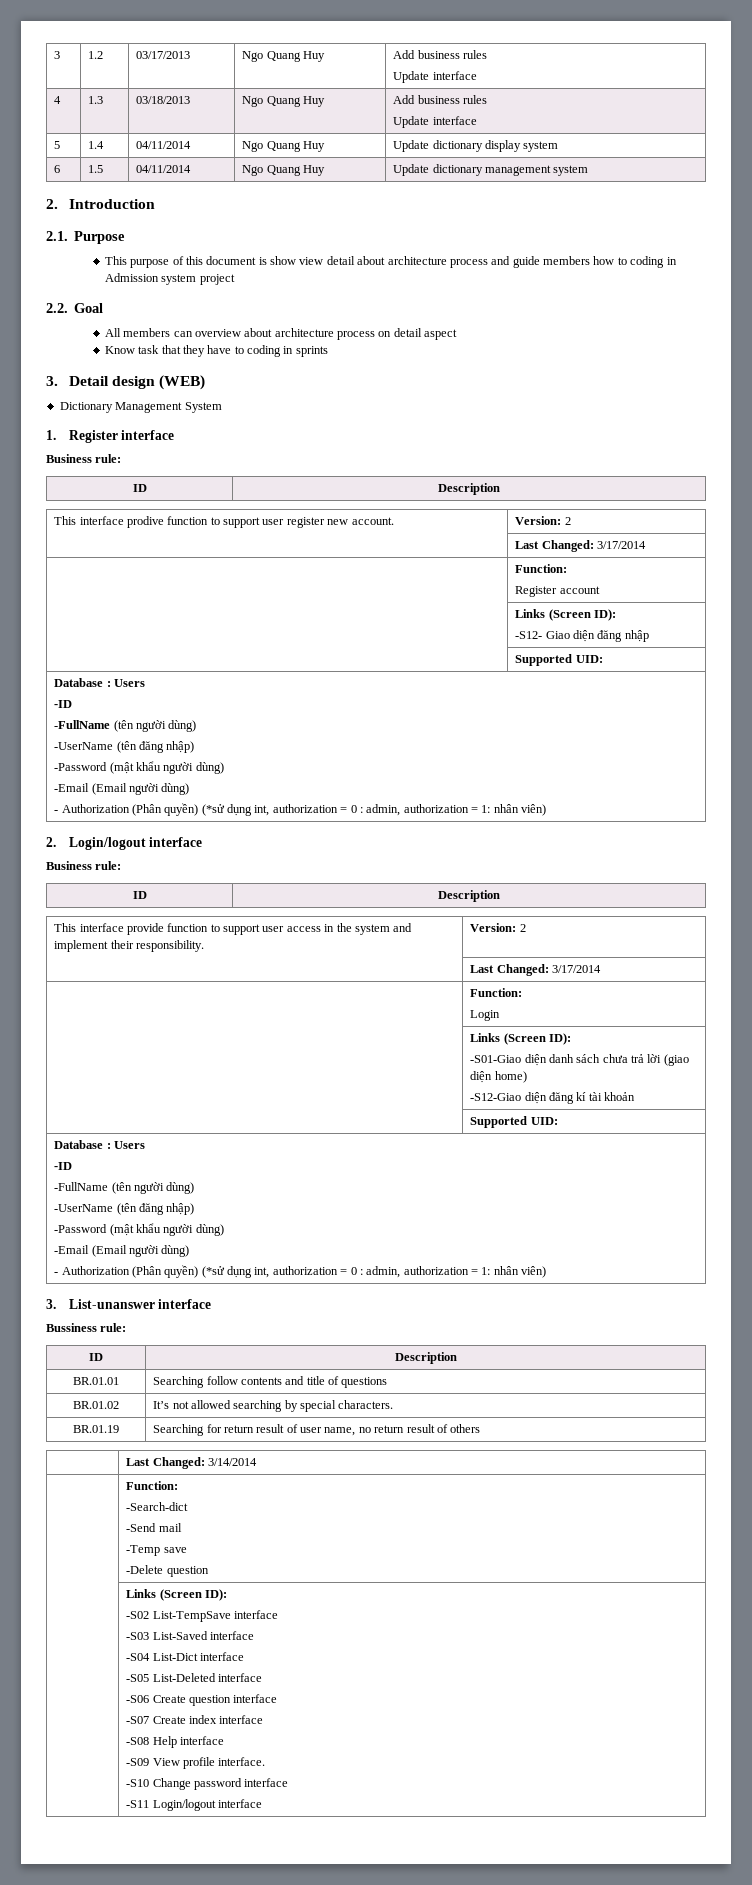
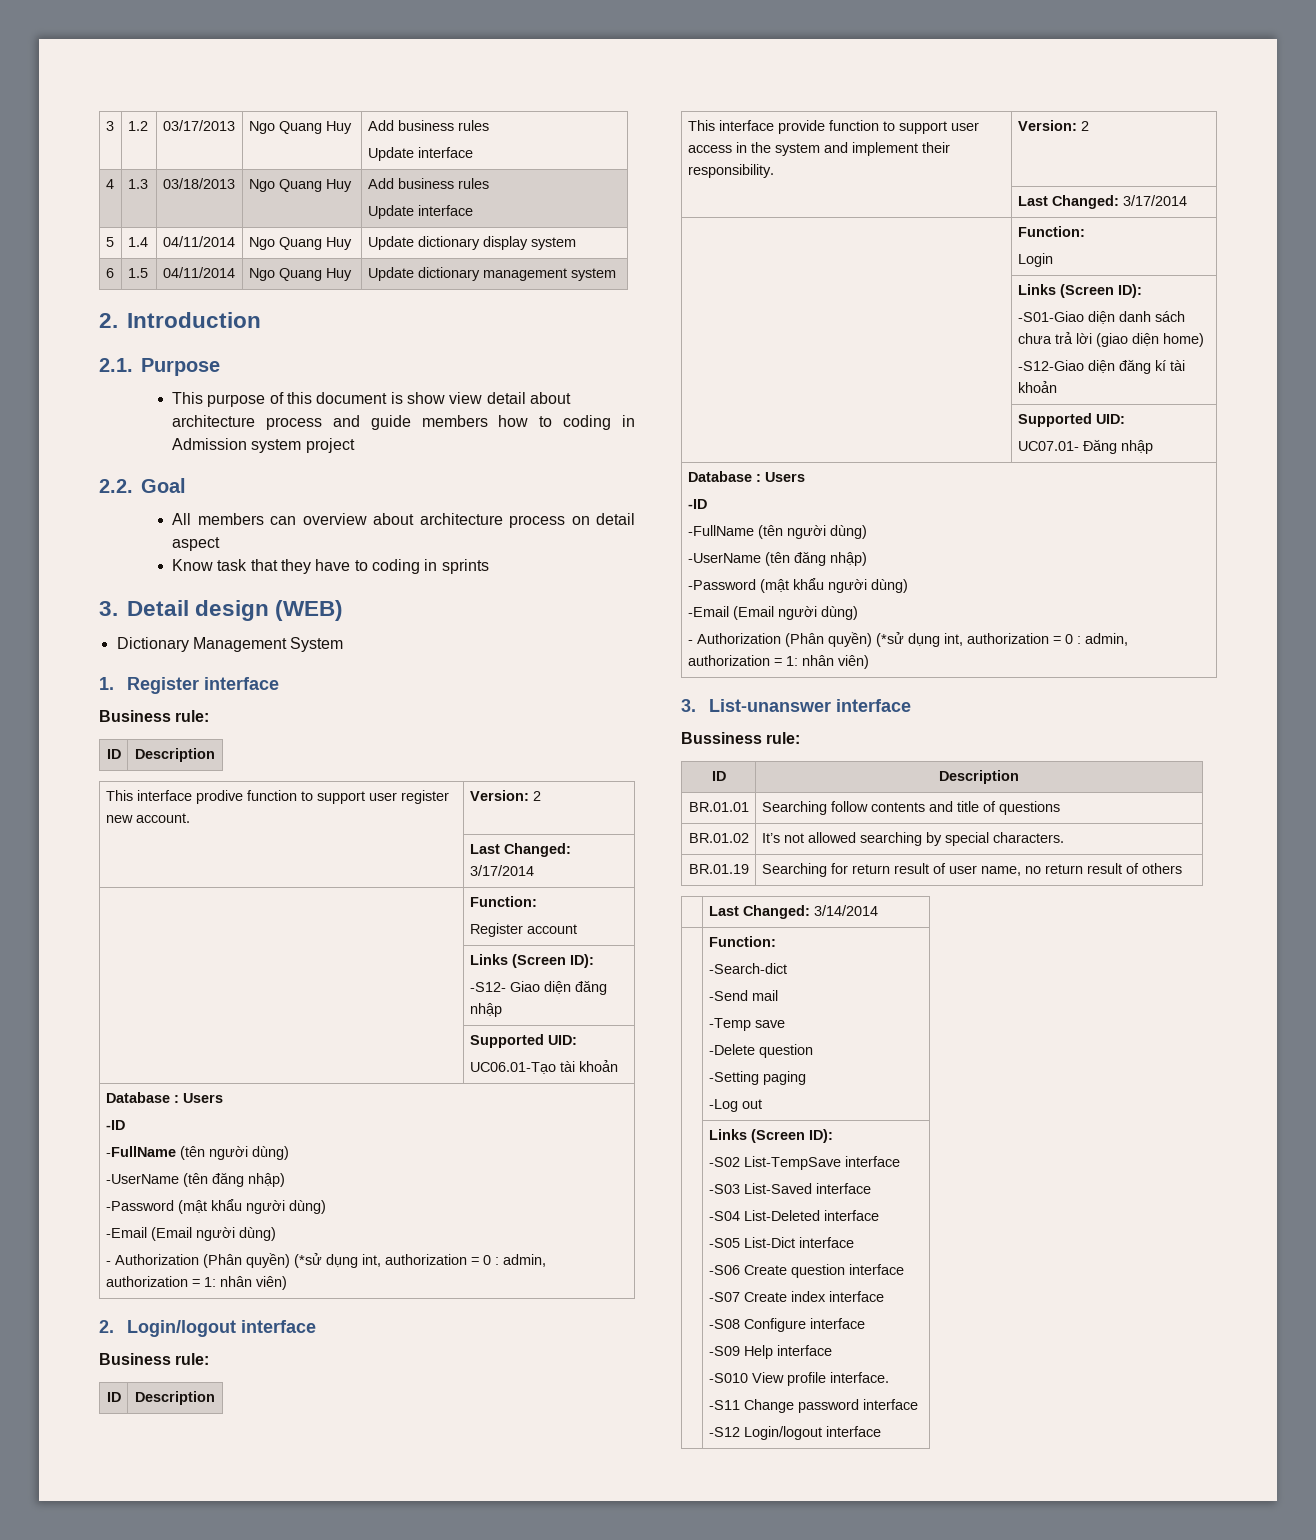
(603, 659) none -> [469,1060,618,1074] // UC06.01-Tạo tài khoản
(558, 1121) none -> [1017,439,1153,454] // UC07.01- Đăng nhập
(209, 1571) none -> [708,1071,806,1085] [708,1099,762,1112] // -Setting paging // -Log out
[152,1653,198,1661] List-Dict -> [743,1210,820,1221] List-Deleted
[152,1673,216,1682] List-Deleted -> [743,1237,795,1248] List-Dict
(150, 1741) none -> [743,1318,865,1332] [708,1346,740,1356] Configure interface // -S09
[126,1758,150,1766] -S09 -> [708,1373,748,1383] -S010
[126,1779,150,1787] -S10 -> [708,1400,740,1410] -S11
[126,1800,150,1808] -S11 -> [708,1427,740,1437] -S12

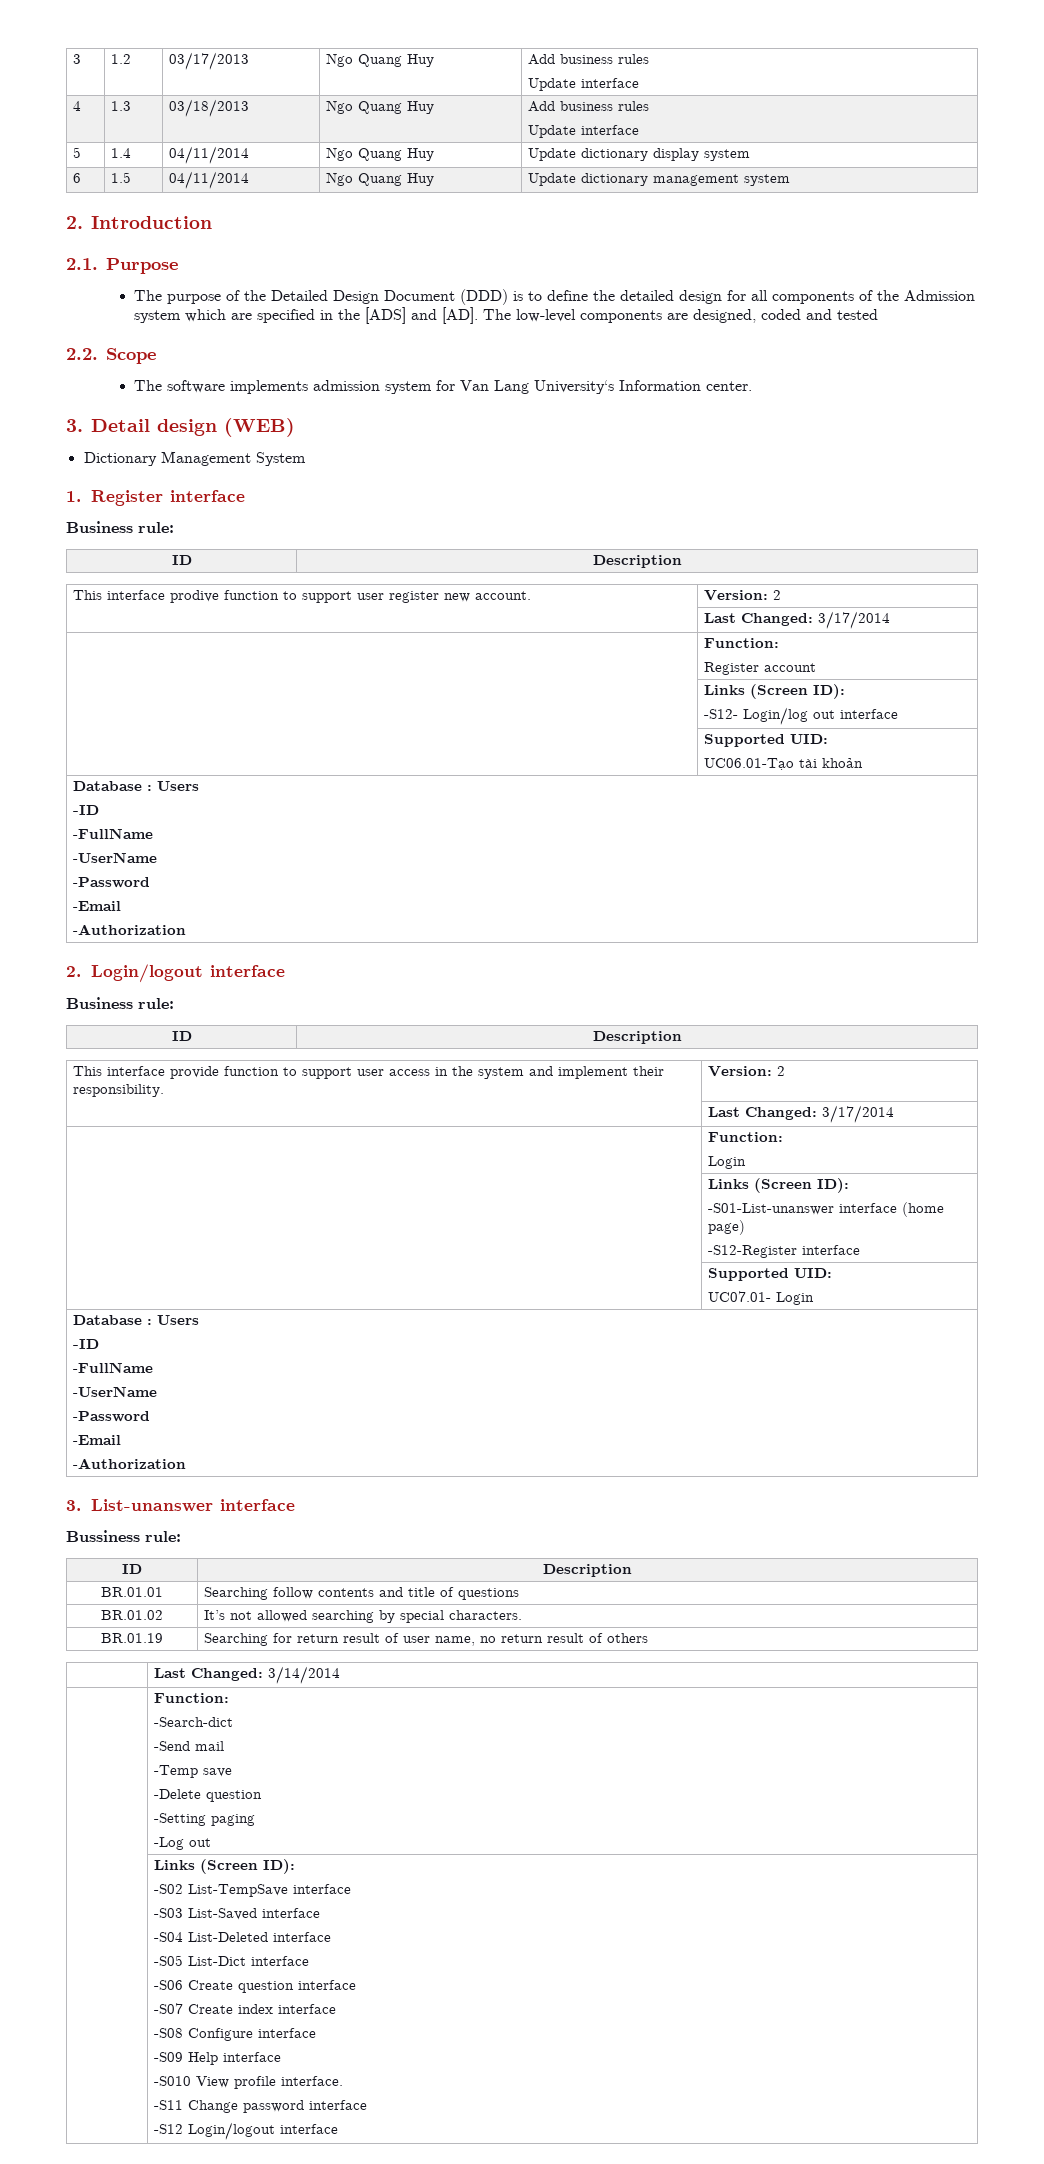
[172,392,204,404] This -> [134,290,163,301] The
[287,392,571,404] [172,415,635,430] [172,438,355,453] [99,478,186,493] [172,513,635,528] [172,537,221,551] [172,559,489,574] this document is show view detail about architecture process and guide members how to coding in Admission system project // 2.2. Goal // All members can overview about architecture process on detail aspect // Know task that they have to coding in sprints -> [244,289,976,305] [134,307,879,324] [66,348,156,364] [134,380,753,394] the Detailed Design Document (DDD) is to define the detailed design for all components of the Admission system which are specified in the [ADS] and [AD]. The low-level components are designed, coded and tested // 2.2. Scope // The software implements admission system for Van Lang University‘s Information center.
[509,980,607,995] [469,1003,502,1017] Giao diện đăng nhập -> [743,707,899,725] Login/log out interface
[179,1146,289,1160] [105,1172,285,1187] [105,1199,326,1214] [105,1227,276,1241] [105,1253,546,1268] [105,1276,287,1290] (tên người dùng) // -UserName (tên đăng nhập) // -Password (mật khẩu người dùng) // -Email (Email người dùng) // - Authorization (Phân quyền) (*sử dụng int, authorization = 0 : admin, authorization = 1: nhân viên) -> [73,852,158,863] [73,877,151,888] [73,901,122,911] [73,924,187,935] // -UserName // -Password // -Email // -Authorization
[1017,311,1185,324] [1017,332,1204,347] [1017,359,1185,374] [1017,381,1057,393] -S01-Giao diện danh sách chưa trả lời (giao diện home) // -S12-Giao diện đăng kí tài khoản -> [708,1202,945,1217] [708,1220,746,1235] [708,1245,861,1258] -S01-List-unanswer interface (home page) // -S12-Register interface
[1082,439,1153,454] [687,471,805,482] [687,499,707,509] [687,525,867,539] [687,551,867,566] [687,578,908,593] [687,606,858,620] [687,632,1128,647] [687,655,869,669] Đăng nhập // Database : Users // -ID // -FullName (tên người dùng) // -UserName (tên đăng nhập) // -Password (mật khẩu người dùng) // -Email (Email người dùng) // - Authorization (Phân quyền) (*sử dụng int, authorization = 0 : admin, authorization = 1: nhân viên) -> [776,1292,815,1305] [73,1315,200,1325] [73,1339,100,1349] [73,1362,154,1373] [73,1386,158,1397] [73,1411,151,1422] [73,1435,122,1445] [73,1458,187,1469] Login // Database : Users // -ID // -FullName // -UserName // -Password // -Email // -Authorization

